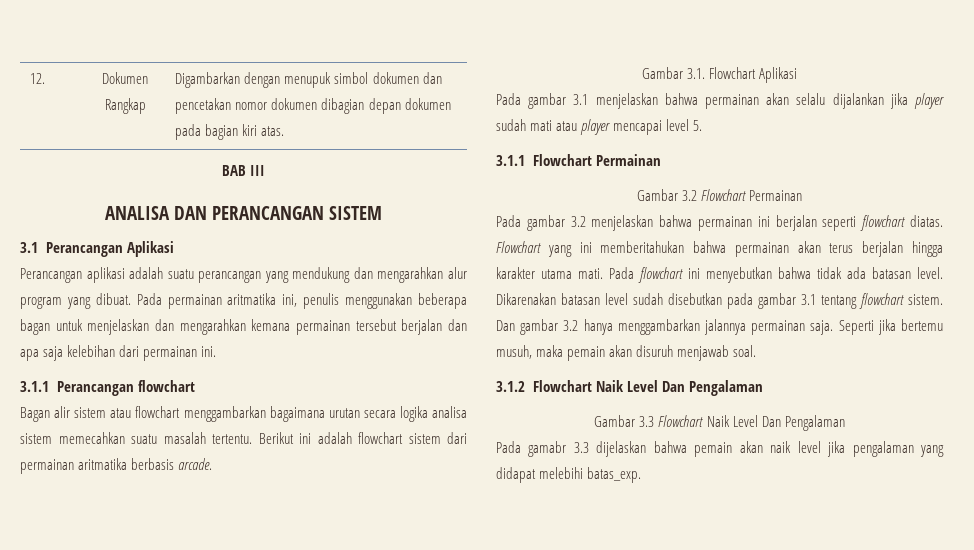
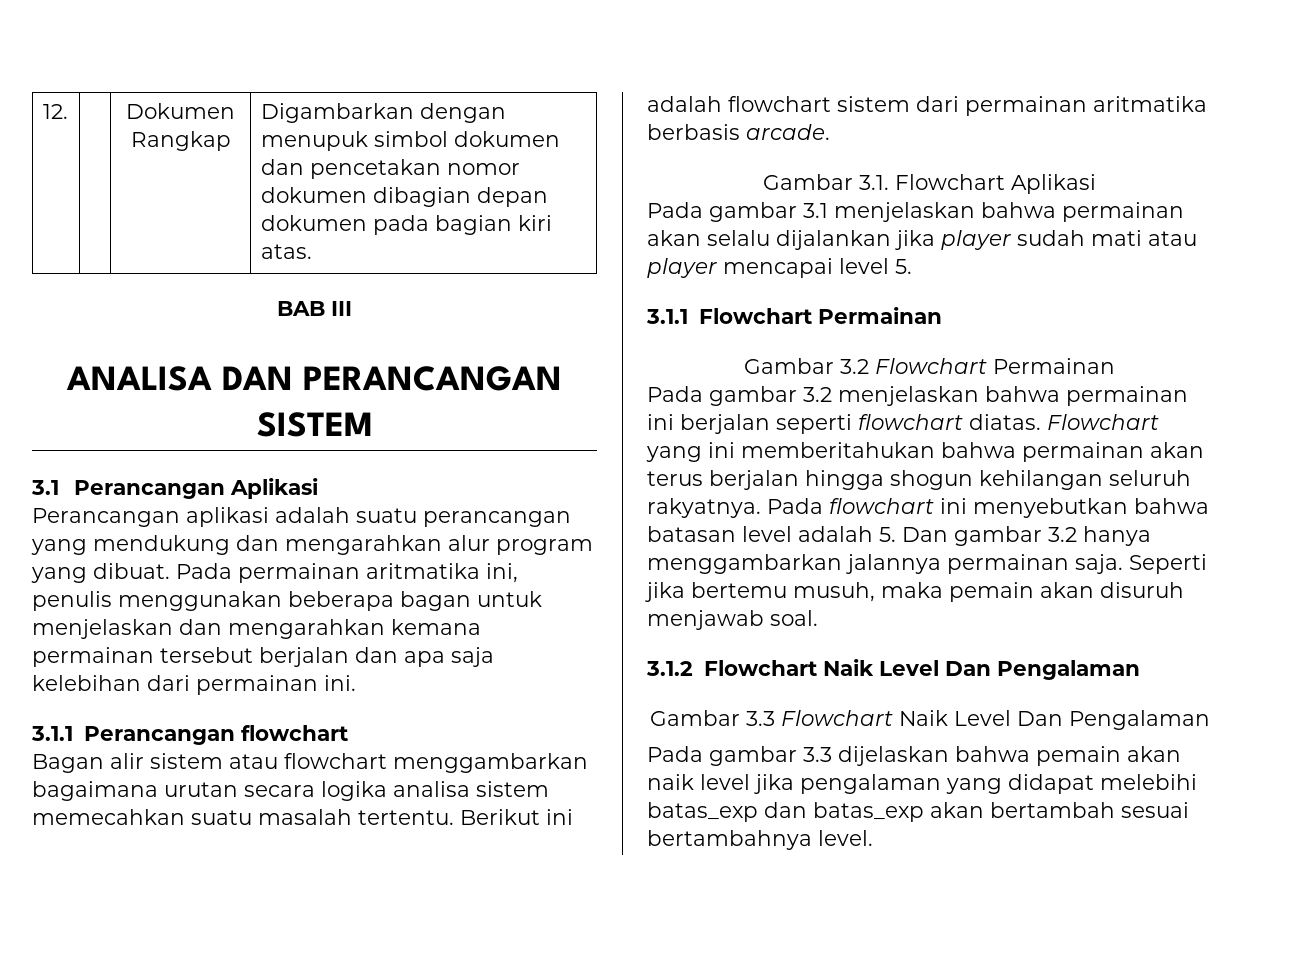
[496,267,603,279] karakter utama mati. -> [890,470,1191,490] [647,498,761,518] shogun kehilangan seluruh rakyatnya.
[817,267,943,279] [496,293,943,309] tidak ada batasan level. Dikarenakan batasan level sudah disebutkan pada gambar 3.1 tentang flowchart sistem. -> [647,526,896,542] batasan level adalah 5.
[528,441,567,457] gamabr -> [709,746,797,766] gambar
[587,467,642,483] batas_exp. -> [647,802,1189,822] [647,830,873,850] batas_exp dan batas_exp akan bertambah sesuai bertambahnya level.

